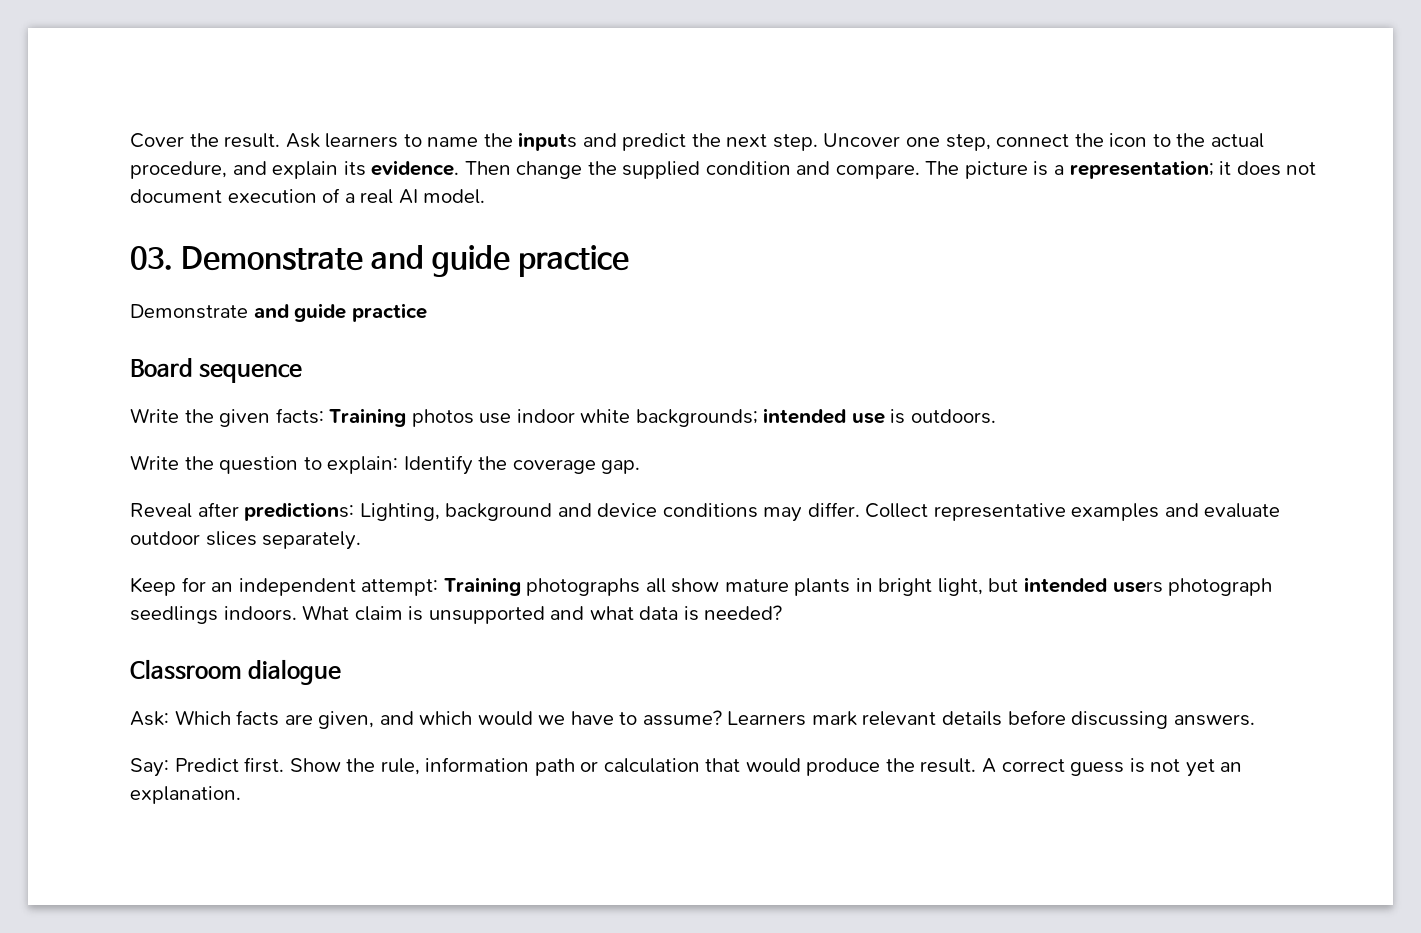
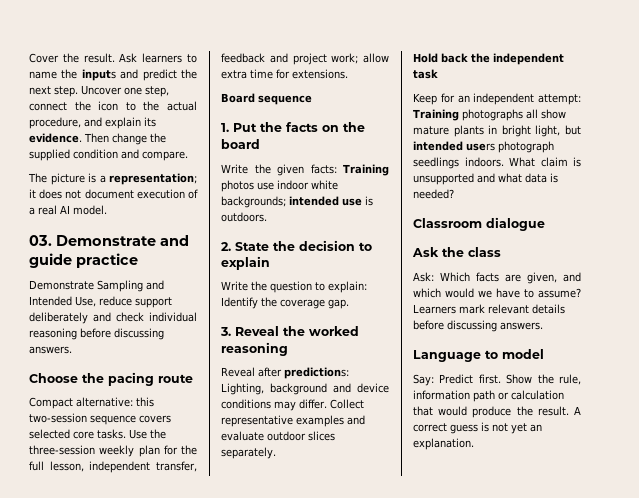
(920, 171) none -> (188, 156) //
[253,303,427,322] [130,358,303,383] and guide practice // Board sequence -> [97,280,164,292] [29,296,172,308] [29,312,197,324] [29,328,164,340] [29,346,72,354] [29,372,193,386] [29,397,154,409] [29,413,171,425] [29,429,166,439] [29,445,197,457] [29,461,197,473] [221,53,389,65] [221,69,348,79] [221,93,312,105] [221,122,365,132] [221,139,260,149] Sampling and Intended Use, reduce support deliberately and check individual reasoning before discussing answers. // Choose the pacing route // Compact alternative: this two-session sequence covers selected core tasks. Use the three-session weekly plan for the full lesson, independent transfer, feedback and project work; allow extra time for extensions. // Board sequence // 1. Put the facts on the board
(996, 416) none -> [221,240,372,251] [221,256,270,270] // 2. State the decision to explain
(641, 467) none -> [220,326,359,336] [221,342,288,356] // 3. Reveal the worked reasoning
(362, 540) none -> [413,53,564,65] [413,69,438,79] // Hold back the independent task
(342, 672) none -> [412,247,501,257] // Ask the class
(1255, 720) none -> [413,349,544,362] // Language to model

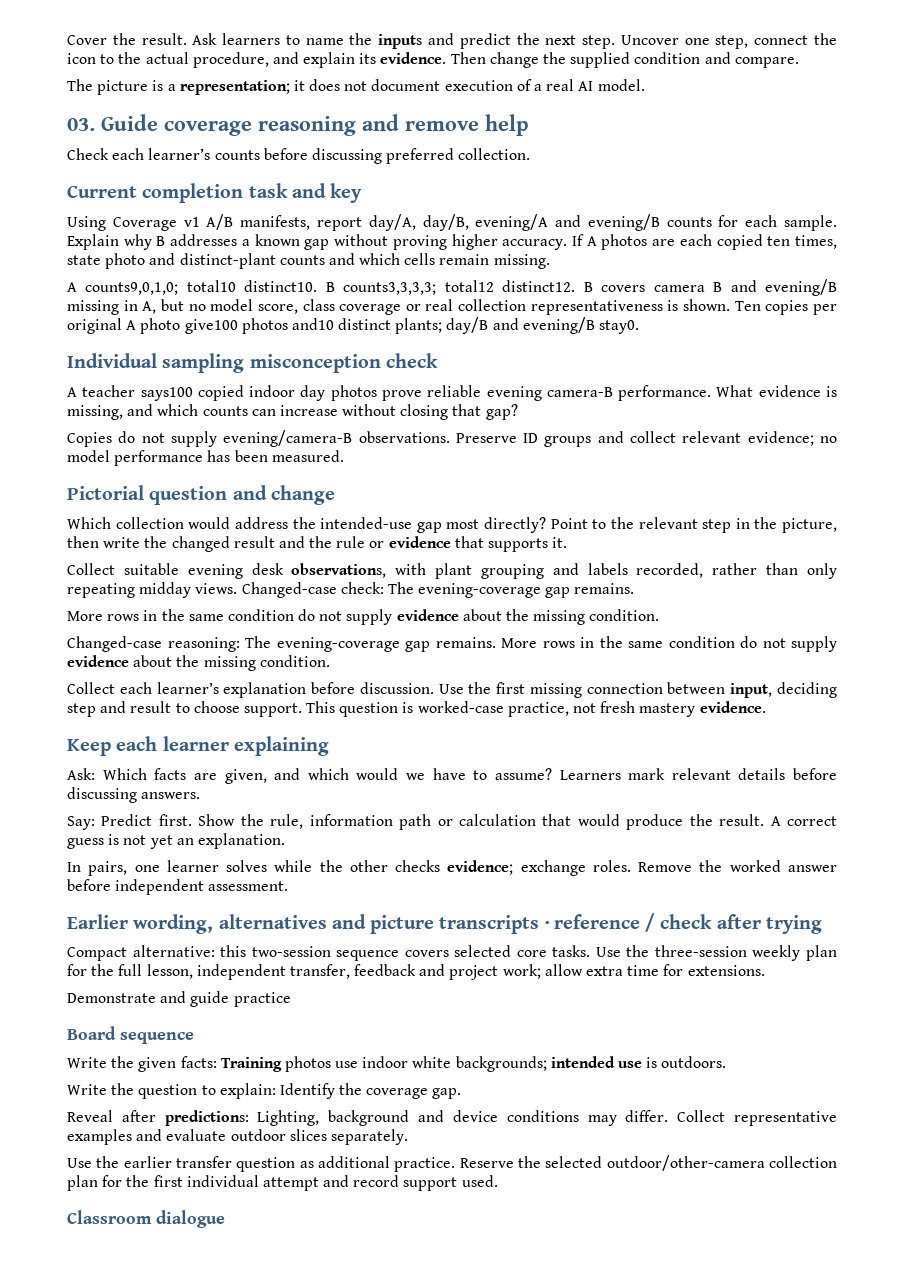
[56,235,189,246] [29,253,138,268] [29,280,164,292] [29,296,172,308] [29,312,197,324] [29,328,164,340] [29,346,72,354] [29,372,193,386] Demonstrate and guide practice // Demonstrate Sampling and Intended Use, reduce support deliberately and check individual reasoning before discussing answers. // Choose the pacing route -> [101,114,529,136] [67,148,531,164] [67,183,363,203] [67,214,838,231] [67,234,837,250] [67,253,550,269] [67,279,837,296] [67,299,837,315] [67,317,640,334] [67,353,438,373] [67,385,838,401] [67,404,518,420] [67,430,837,447] [67,450,344,466] [67,485,335,505] [67,517,837,533] [67,536,568,552] [67,563,837,579] [67,582,635,598] [67,609,660,625] [67,636,837,652] [67,655,330,671] [67,682,837,698] [67,701,766,717] [67,736,329,756] [67,768,837,784] [67,787,201,803] [67,814,837,830] [67,833,285,849] [67,860,837,876] [67,879,289,895] [67,913,822,934] Guide coverage reasoning and remove help // Check each learner’s counts before discussing preferred collection. // Current completion task and key // Using Coverage v1 A/B manifests, report day/A, day/B, evening/A and evening/B counts for each sample. Explain why B addresses a known gap without proving higher accuracy. If A photos are each copied ten times, state photo and distinct-plant counts and which cells remain missing. // A counts9,0,1,0; total10 distinct10. B counts3,3,3,3; total12 distinct12. B covers camera B and evening/B missing in A, but no model score, class coverage or real collection representativeness is shown. Ten copies per original A photo give100 photos and10 distinct plants; day/B and evening/B stay0. // Individual sampling misconception check // A teacher says100 copied indoor day photos prove reliable evening camera-B performance. What evidence is missing, and which counts can increase without closing that gap? // Copies do not supply evening/camera-B observations. Preserve ID groups and collect relevant evidence; no model performance has been measured. // Pictorial question and change // Which collection would address the intended-use gap most directly? Point to the relevant step in the picture, then write the changed result and the rule or evidence that supports it. // Collect suitable evening desk observations, with plant grouping and labels recorded, rather than only repeating midday views. Changed-case check: The evening-coverage gap remains. // More rows in the same condition do not supply evidence about the missing condition. // Changed-case reasoning: The evening-coverage gap remains. More rows in the same condition do not supply evidence about the missing condition. // Collect each learner’s explanation before discussion. Use the first missing connection between input, deciding step and result to choose support. This question is worked-case practice, not fresh mastery evidence. // Keep each learner explaining // Ask: Which facts are given, and which would we have to assume? Learners mark relevant details before discussing answers. // Say: Predict first. Show the rule, information path or calculation that would produce the result. A correct guess is not yet an explanation. // In pairs, one learner solves while the other checks evidence; exchange roles. Remove the worked answer before independent assessment. // Earlier wording, alternatives and picture transcripts · reference / check after trying
[221,93,312,105] [221,122,365,132] [221,139,260,149] Board sequence // 1. Put the facts on the board -> [67,991,291,1007] [67,1026,194,1044] Demonstrate and guide practice // Board sequence
[221,240,372,251] [221,256,270,270] // 2. State the decision to explain -> (727, 1062) none
[220,326,359,336] [221,342,288,356] // 3. Reveal the worked reasoning -> (462, 1093) none
[413,53,564,65] [413,69,438,79] [413,93,581,105] [413,109,566,121] [413,125,581,137] [413,141,554,153] [413,157,581,169] [413,173,558,185] [413,189,454,199] [413,217,545,231] [412,247,501,257] [413,272,581,284] [413,288,581,298] [413,304,565,314] [413,320,543,332] [413,349,544,362] [413,374,581,386] [413,390,564,402] [413,406,581,418] [413,422,542,434] [413,438,474,450] Hold back the independent task // Keep for an independent attempt: Training photographs all show mature plants in bright light, but intended users photograph seedlings indoors. What claim is unsupported and what data is needed? // Classroom dialogue // Ask the class // Ask: Which facts are given, and which would we have to assume? Learners mark relevant details before discussing answers. // Language to model // Say: Predict first. Show the rule, information path or calculation that would produce the result. A correct guess is not yet an explanation. -> [67,1155,837,1172] [67,1175,498,1191] [67,1210,225,1228] Use the earlier transfer question as additional practice. Reserve the selected outdoor/other-camera collection plan for the first individual attempt and record support used. // Classroom dialogue

